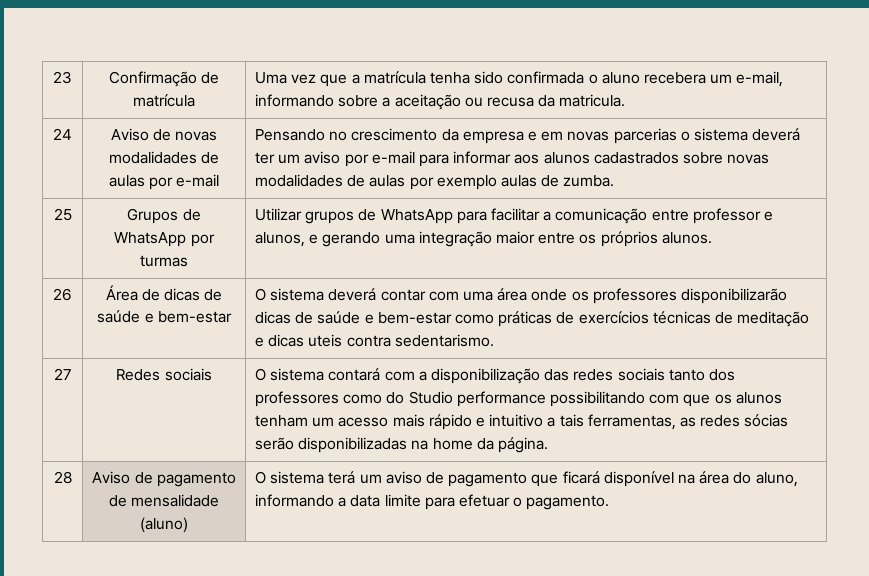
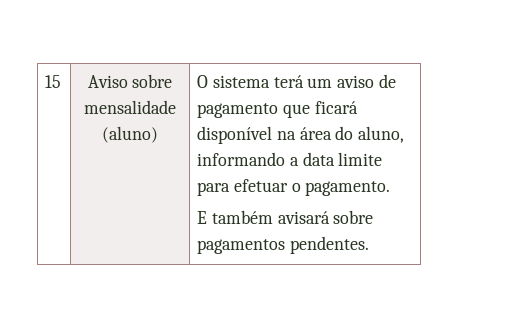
[53,71,72,84] [108,71,220,87] [133,94,195,107] [255,71,784,87] [255,94,626,110] [53,128,72,140] [110,128,218,141] [108,151,220,164] [108,174,220,190] [255,128,801,144] [255,151,770,167] [255,174,615,190] [53,208,72,221] [127,208,201,224] [114,232,215,247] [140,255,188,267] [255,208,773,224] [255,231,712,247] [53,288,72,301] [105,285,223,301] [97,310,232,323] [255,288,787,304] [255,311,810,327] [255,334,494,347] [53,368,72,380] [116,368,212,381] [255,368,735,384] [255,391,782,407] [255,414,789,430] [255,437,549,453] [53,471,72,484] [92,471,236,487] [108,495,127,507] 23 | Confirmação de matrícula | Uma vez que a matrícula tenha sido confirmada o aluno recebera um e-mail, informando sobre a aceitação ou recusa da matricula. // 24 | Aviso de novas modalidades de aulas por e-mail | Pensando no crescimento da empresa e em novas parcerias o sistema deverá ter um aviso por e-mail para informar aos alunos cadastrados sobre novas modalidades de aulas por exemplo aulas de zumba. // 25 | Grupos de WhatsApp por turmas | Utilizar grupos de WhatsApp para facilitar a comunicação entre professor e alunos, e gerando uma integração maior entre os próprios alunos. // 26 | Área de dicas de saúde e bem-estar | O sistema deverá contar com uma área onde os professores disponibilizarão dicas de saúde e bem-estar como práticas de exercícios técnicas de meditação e dicas uteis contra sedentarismo. // 27 | Redes sociais | O sistema contará com a disponibilização das redes sociais tanto dos professores como do Studio performance possibilitando com que os alunos tenham um acesso mais rápido e intuitivo a tais ferramentas, as redes sócias serão disponibilizadas na home da página. // 28 | Aviso de pagamento de -> [45,75,62,88] [87,74,173,88] 15 | Aviso sobre
(610, 502) none -> [197,210,374,224] [197,236,369,254] // E também avisará sobre pagamentos pendentes.

